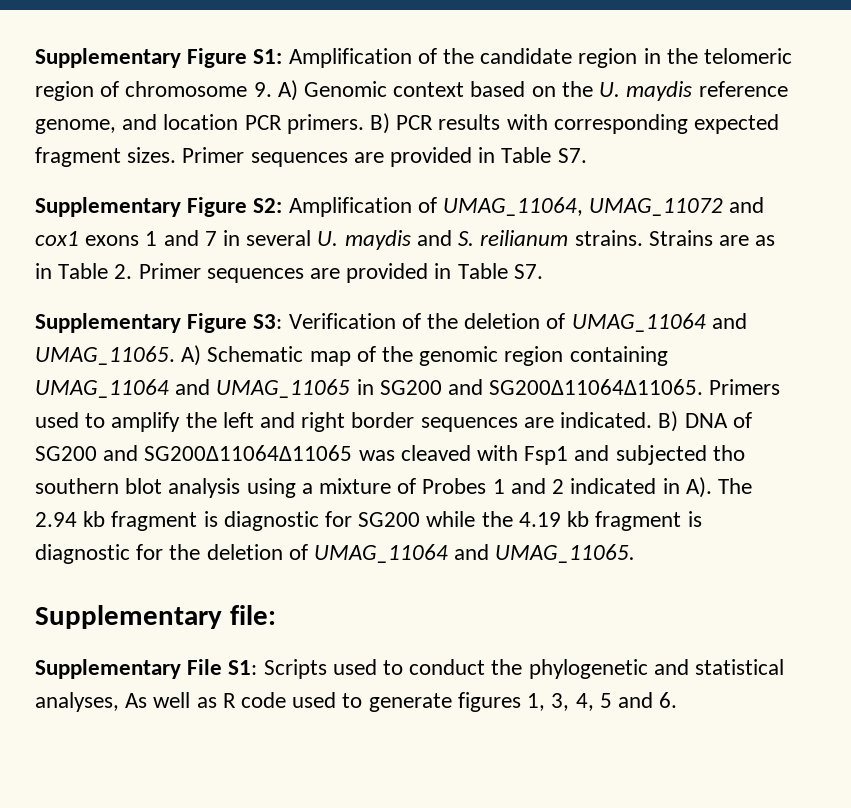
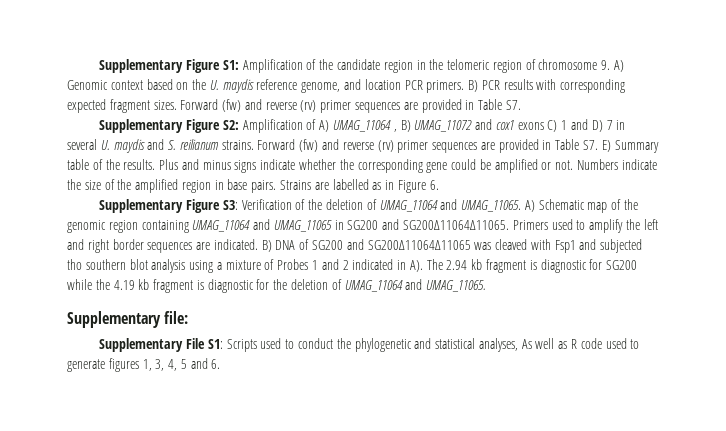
[182,147,245,163] Primer -> [180,99,352,113] Forward (fw) and reverse (rv) primer
[443,197,584,216] UMAG_11064, -> [319,120,411,132] A) UMAG_11064 , B)
[145,230,199,246] 1 and -> [547,119,603,132] C) 1 and D)
[648,230,776,246] [35,263,543,283] Strains are as in Table 2. Primer sequences are provided in Table S7. -> [257,139,659,153] [67,159,657,173] [67,179,439,193] Forward (fw) and reverse (rv) primer sequences are provided in Table S7. E) Summary table of the results. Plus and minus signs indicate whether the corresponding gene could be amplified or not. Numbers indicate the size of the amplified region in base pairs. Strains are labelled as in Figure 6.

